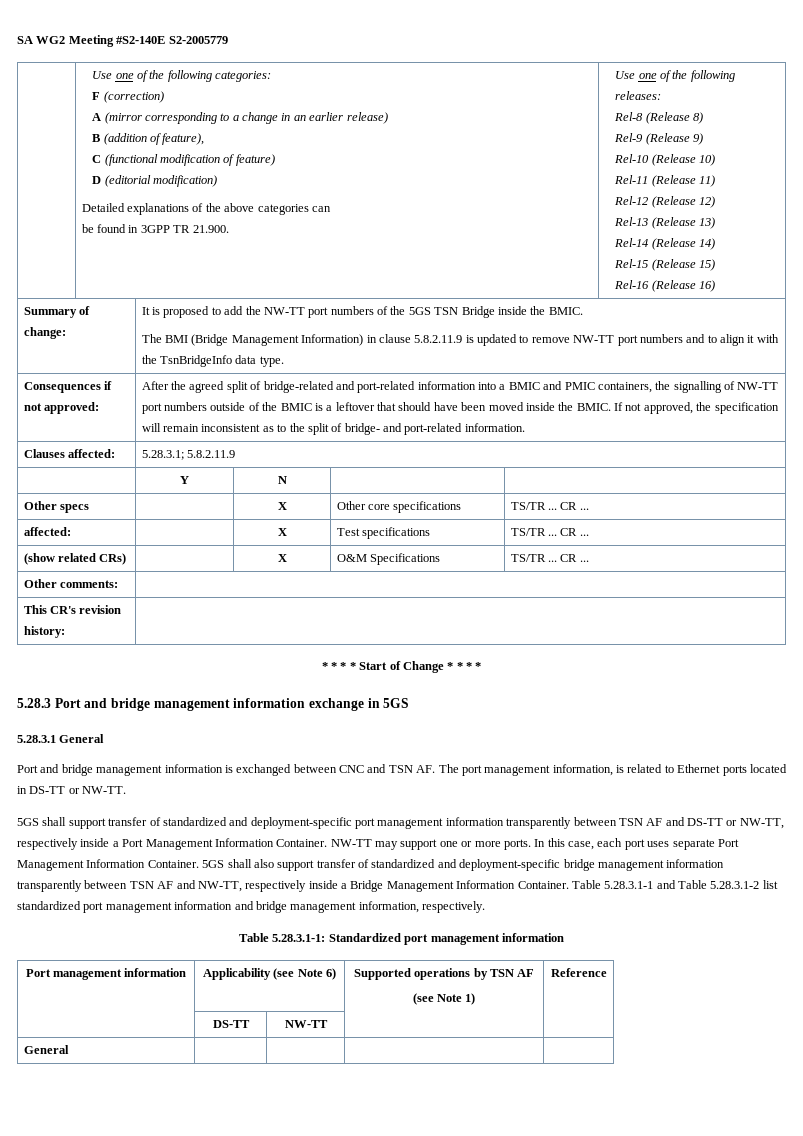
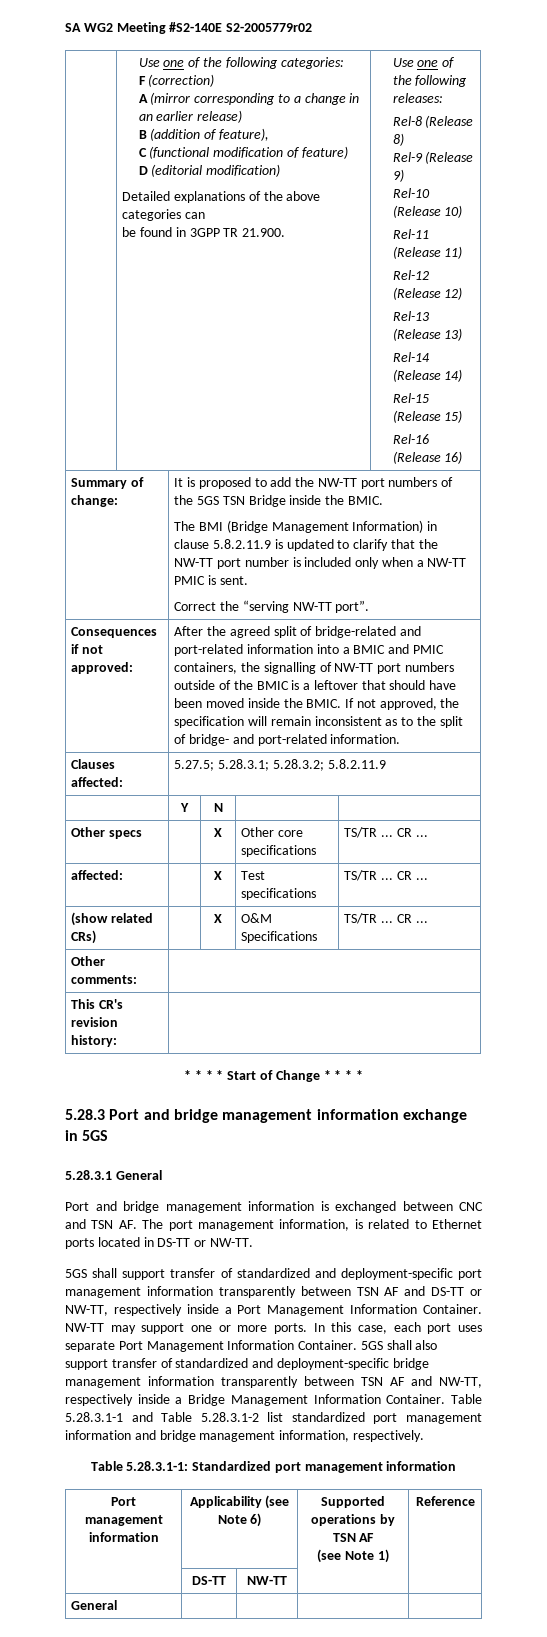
[168,36,228,44] S2-2005779 -> [226,23,313,32] S2-2005779r02
[531,334,779,346] [141,355,284,367] remove NW-TT port numbers and to align it with the TsnBridgeInfo data type. -> [353,539,438,551] [174,557,467,569] [174,575,248,585] [174,600,370,613] clarify that the NW-TT port number is included only when a NW-TT PMIC is sent. // Correct the “serving NW-TT port”.
[141,450,184,460] 5.28.3.1; -> [174,759,324,771] 5.27.5; 5.28.3.1; 5.28.3.2;

